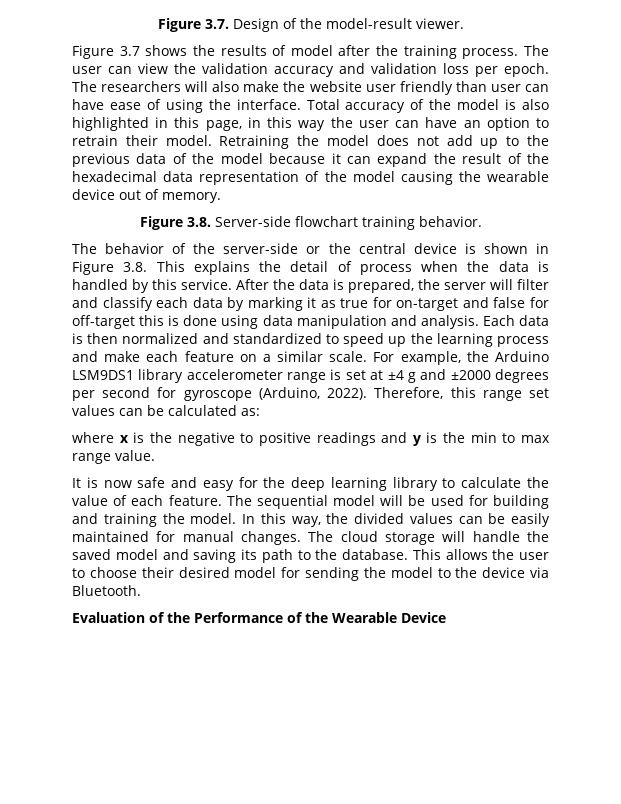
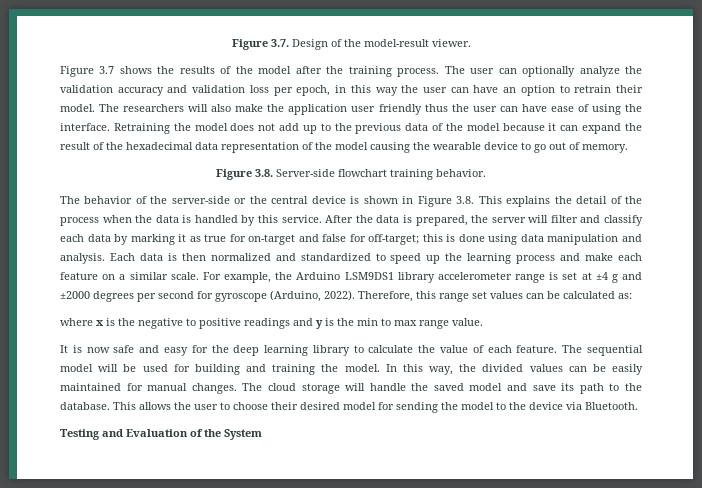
(287, 50) none -> [235,66,253,74] the
[138,63,168,74] view -> [522,66,620,77] optionally analyze
[504,63,549,77] [72,81,549,95] [72,99,549,113] [72,117,242,131] epoch. The researchers will also make the website user friendly than user can have ease of using the interface. Total accuracy of the model is also highlighted in this page, -> [296,85,331,96] epoch,
(212, 140) none -> [99,104,642,115] [60,123,110,131] The researchers will also make the application user friendly thus the user can have ease of using the interface.
(115, 194) none -> [521,142,546,153] to go
(352, 266) none -> [625,196,642,204] the
[72,315,135,329] off-target -> [368,234,420,245] off-target;
[193,549,237,563] saving -> [532,385,556,391] save
(141, 590) none -> [60,429,123,440] Testing and
[194,612,446,623] Performance of the Wearable Device -> [224,429,262,440] System

